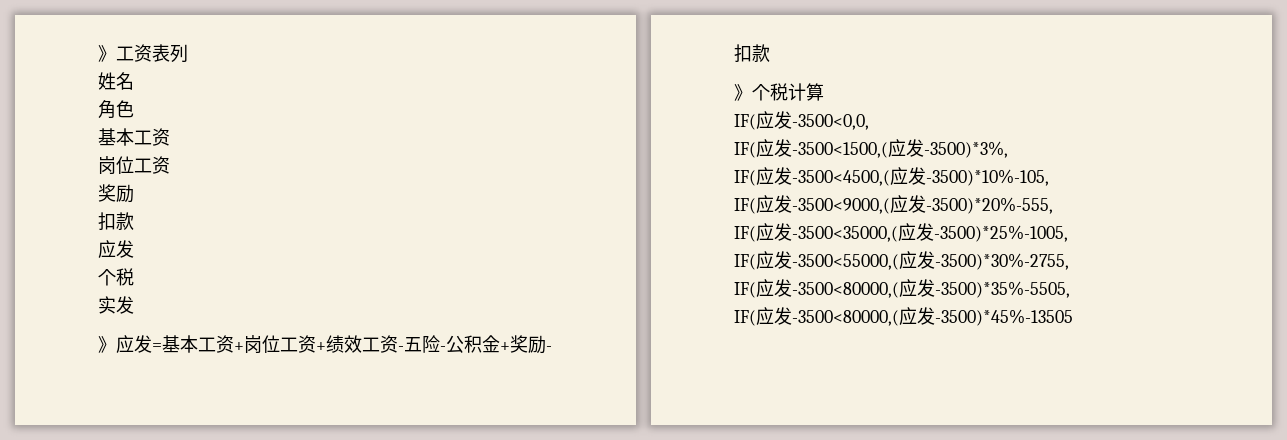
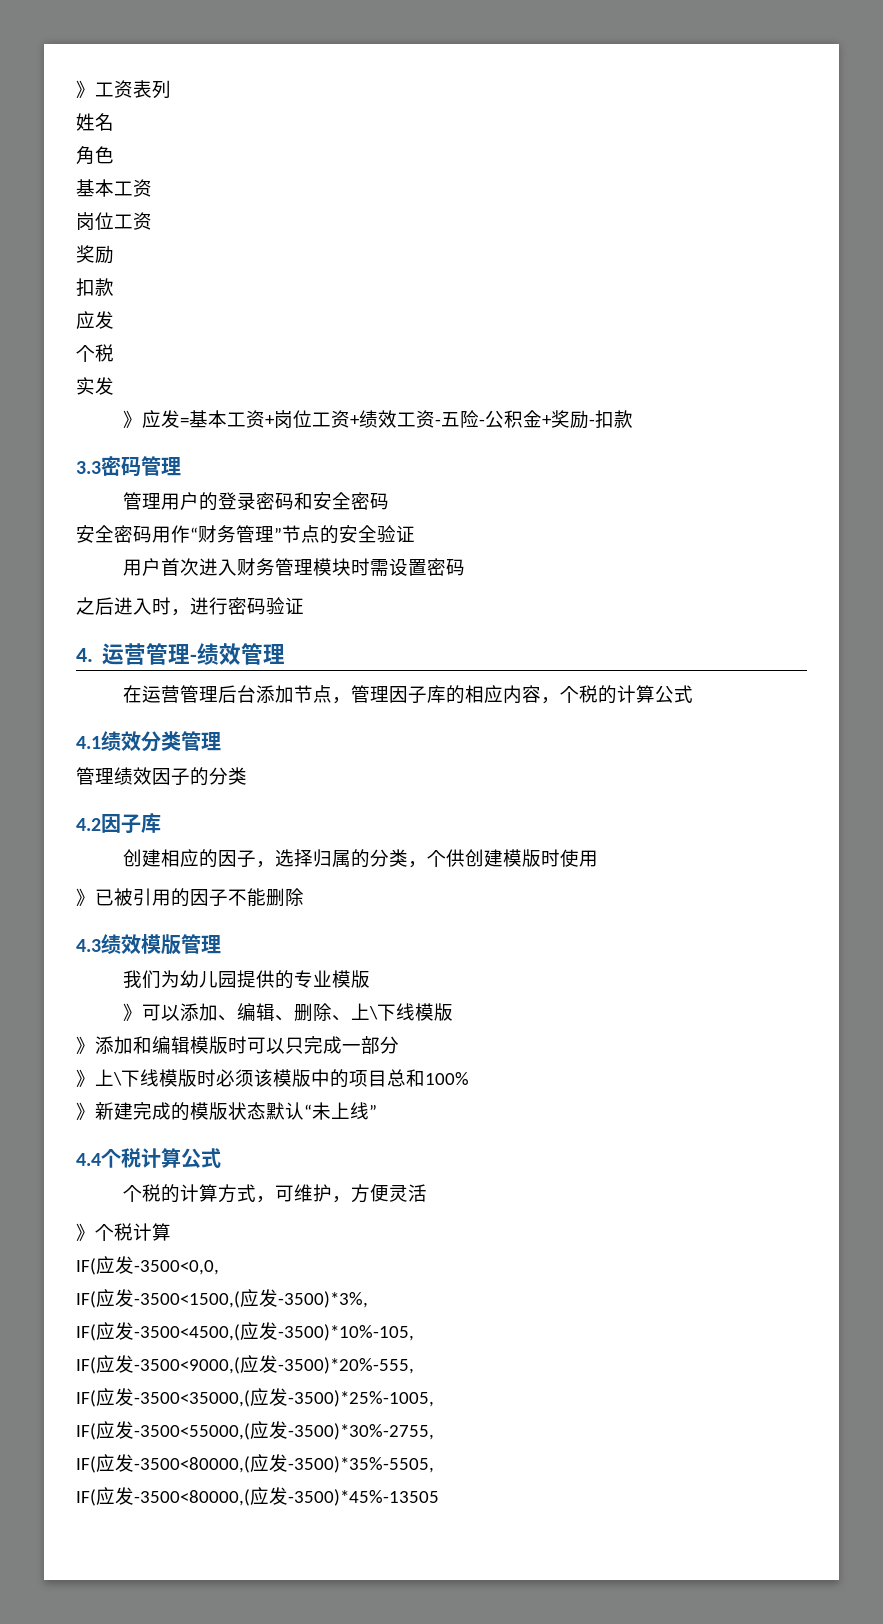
(770, 53) none -> [76,456,181,477] [122,492,389,511] [76,525,415,544] [122,558,465,576] [76,597,304,616] [76,643,286,665] [122,685,693,704] [76,731,221,752] [76,767,247,786] [76,813,161,834] [122,849,598,868] [76,888,304,907] [76,934,221,955] [122,970,370,989] [122,1003,453,1022] [76,1036,399,1054] [76,1069,469,1088] [76,1102,377,1121] [76,1148,221,1168] [122,1184,427,1203] // 3.3密码管理 // 管理用户的登录密码和安全密码 // 安全密码用作“财务管理”节点的安全验证 // 用户首次进入财务管理模块时需设置密码 // 之后进入时，进行密码验证 // 4.运营管理-绩效管理 // 在运营管理后台添加节点，管理因子库的相应内容，个税的计算公式 // 4.1绩效分类管理 // 管理绩效因子的分类 // 4.2因子库 // 创建相应的因子，选择归属的分类，个供创建模版时使用 // 》已被引用的因子不能删除 // 4.3绩效模版管理 // 我们为幼儿园提供的专业模版 // 》可以添加、编辑、删除、上\下线模版 // 》添加和编辑模版时可以只完成一部分 // 》上\下线模版时必须该模版中的项目总和100% // 》新建完成的模版状态默认“未上线” // 4.4个税计算公式 // 个税的计算方式，可维护，方便灵活

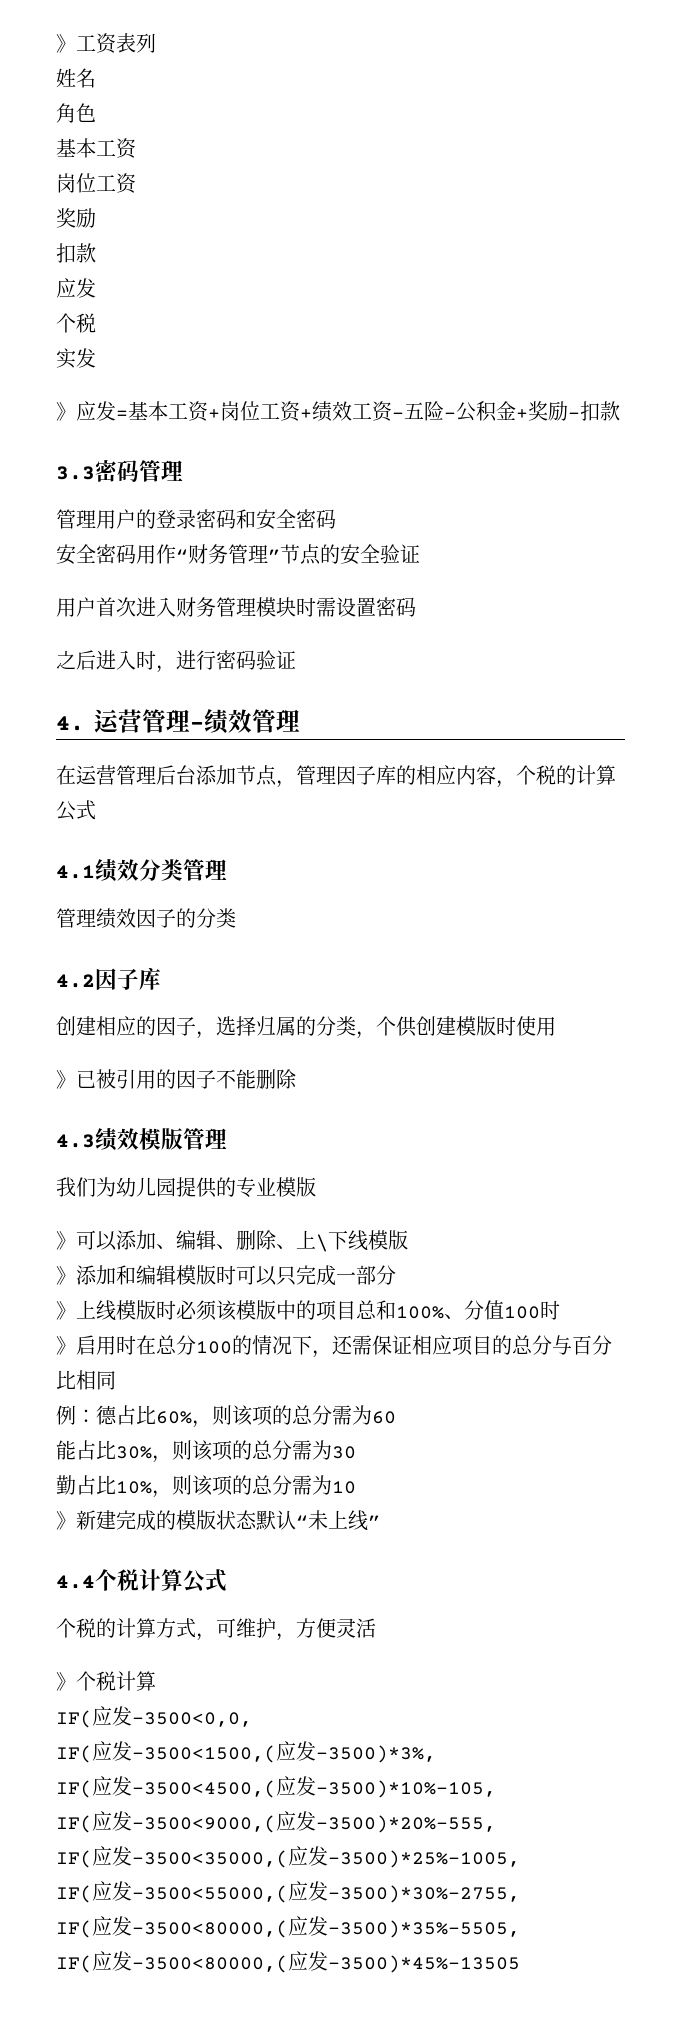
[113,1070,140,1087] \下 -> (96, 1309) none
(469, 1078) none -> [444,1300,560,1320] [56,1335,612,1358] [56,1370,116,1390] [56,1405,396,1428] [56,1440,356,1463] [56,1475,356,1498] 、分值100时 // 》启用时在总分100的情况下，还需保证相应项目的总分与百分比相同 // 例：德占比60%，则该项的总分需为60 // 能占比30%，则该项的总分需为30 // 勤占比10%，则该项的总分需为10

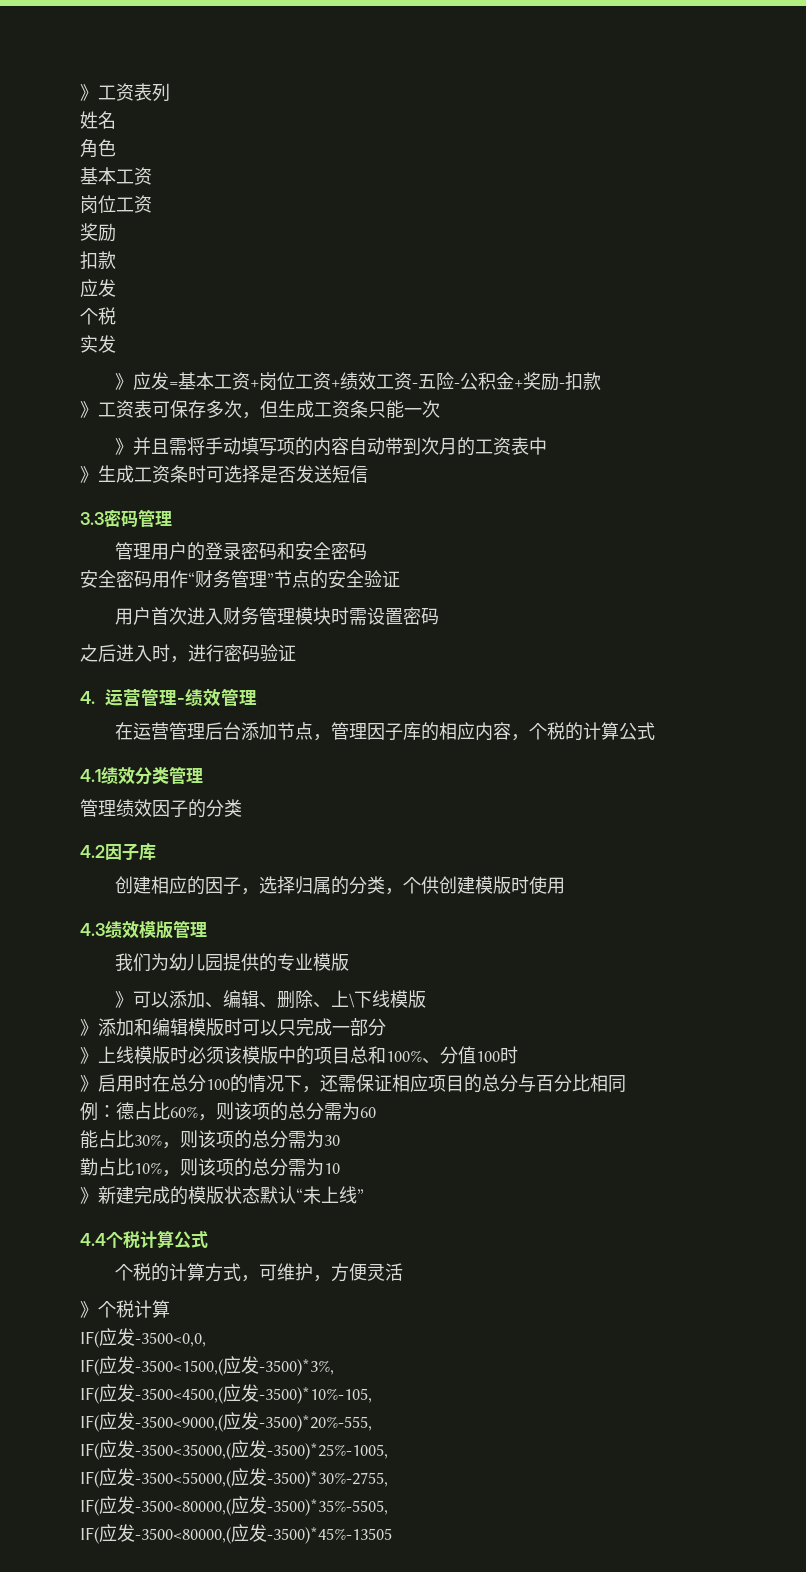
(620, 411) none -> [80,400,440,419] [114,437,547,456] [80,465,368,483] // 》工资表可保存多次，但生成工资条只能一次 // 》并且需将手动填写项的内容自动带到次月的工资表中 // 》生成工资条时可选择是否发送短信
[56,1069,297,1089] // 》已被引用的因子不能删除 -> (565, 885) none

